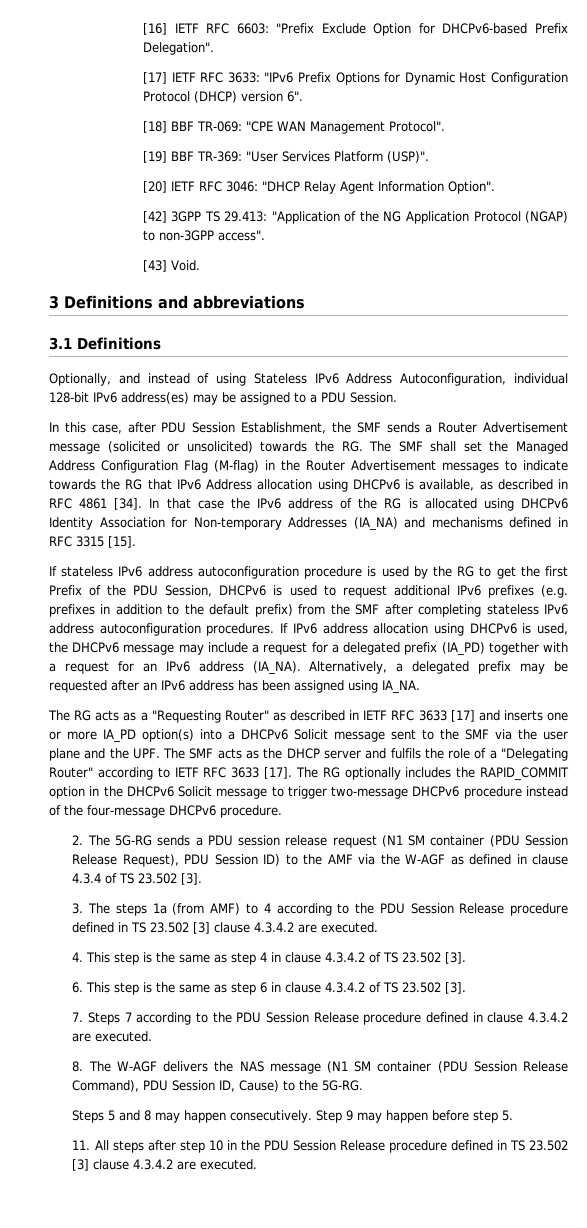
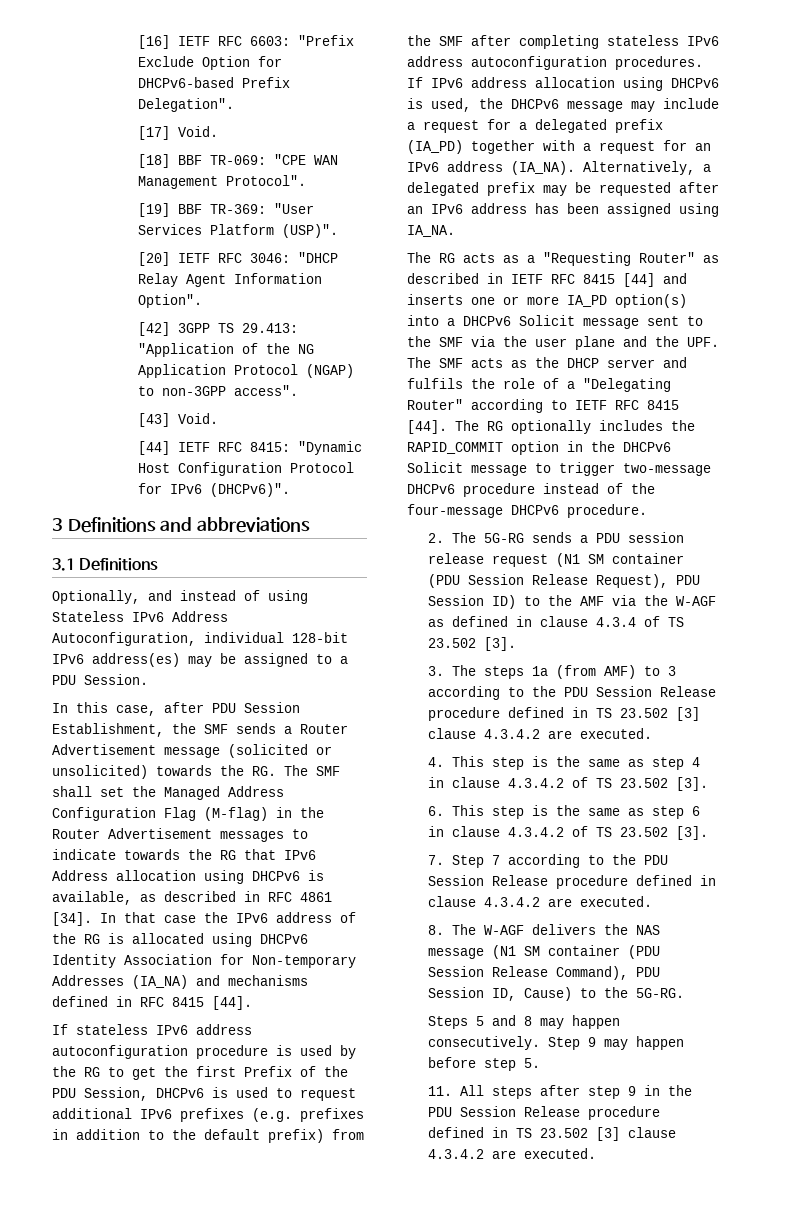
[171,72,568,85] [142,91,303,103] IETF RFC 3633: "IPv6 Prefix Options for Dynamic Host Configuration Protocol (DHCP) version 6". -> [177,126,218,137] Void.
(200, 265) none -> [137,441,362,455] [137,462,354,476] [137,483,290,497] // [44] IETF RFC 8415: "Dynamic Host Configuration Protocol for IPv6 (DHCPv6)".
[76,536,136,548] 3315 [15]. -> [172,996,252,1010] 8415 [44].
[418,710,475,722] 3633 [17] -> [583,273,655,287] 8415 [44]
[231,767,292,779] 3633 [17]. -> [647,400,679,410] [407,420,447,434] 8415 [44].
[263,903,271,913] 4 -> [668,666,677,676] 3
[88,1012,121,1025] Steps -> [452,855,485,868] Step
[208,1140,223,1151] 10 -> [628,1086,637,1096] 9

